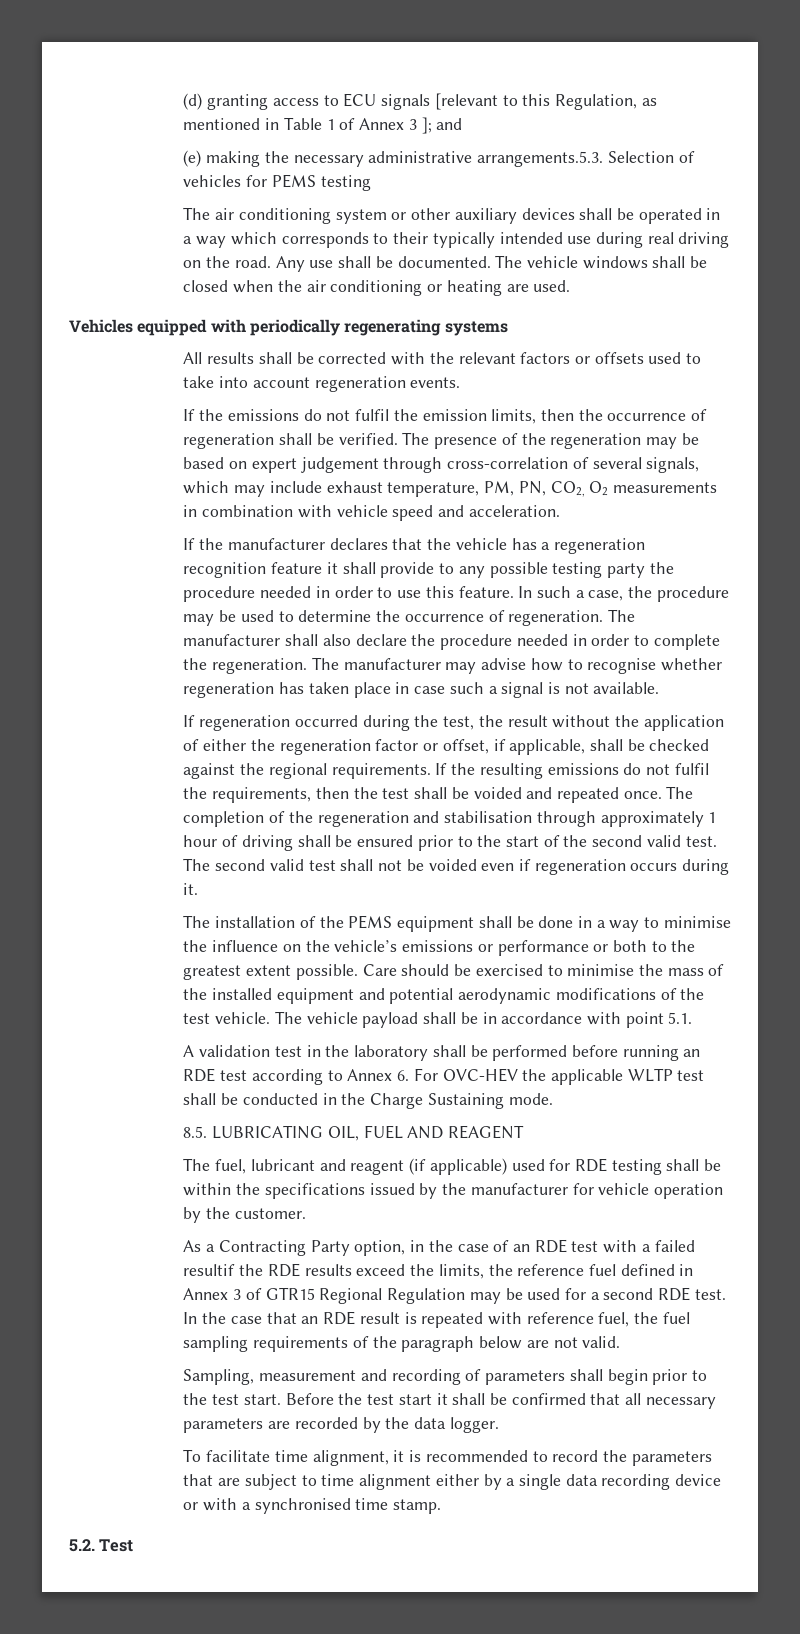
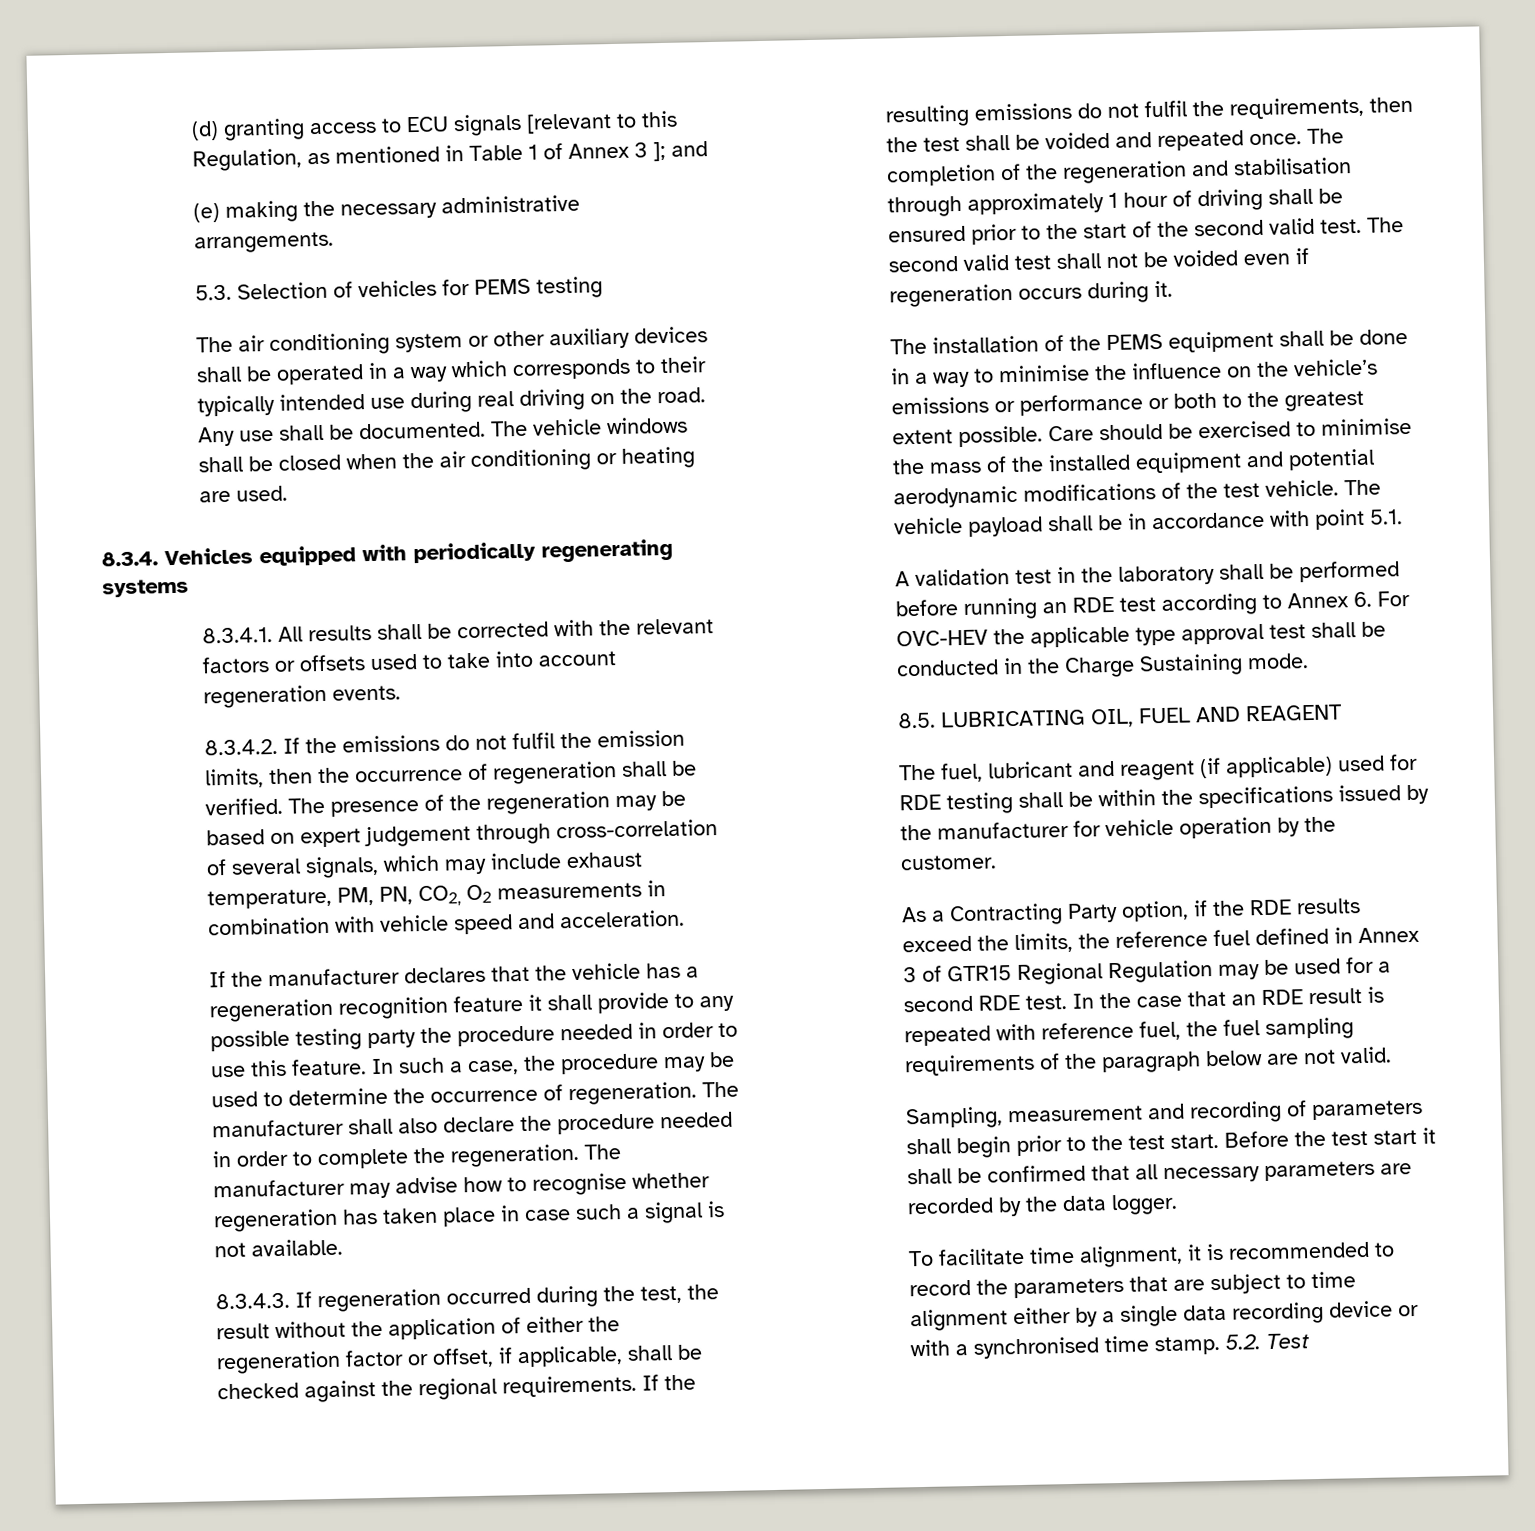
[477,151,604,167] arrangements.5.3. -> [194,231,335,254] [195,284,233,301] arrangements. // 5.3.
(571, 286) none -> [101,551,158,567] 8.3.4.
(508, 328) none -> [202,626,274,644] 8.3.4.1.
(461, 382) none -> [204,738,279,756] 8.3.4.2.
(660, 688) none -> [215,1292,291,1310] 8.3.4.3.
[627,1068,673,1082] WLTP -> [1135,623,1265,646] type approval
[410,1239,695,1253] [183,1264,236,1276] in the case of an RDE test with a failed resultif -> [1193,900,1209,917] if
(442, 1506) // -> (1222, 1345) none

